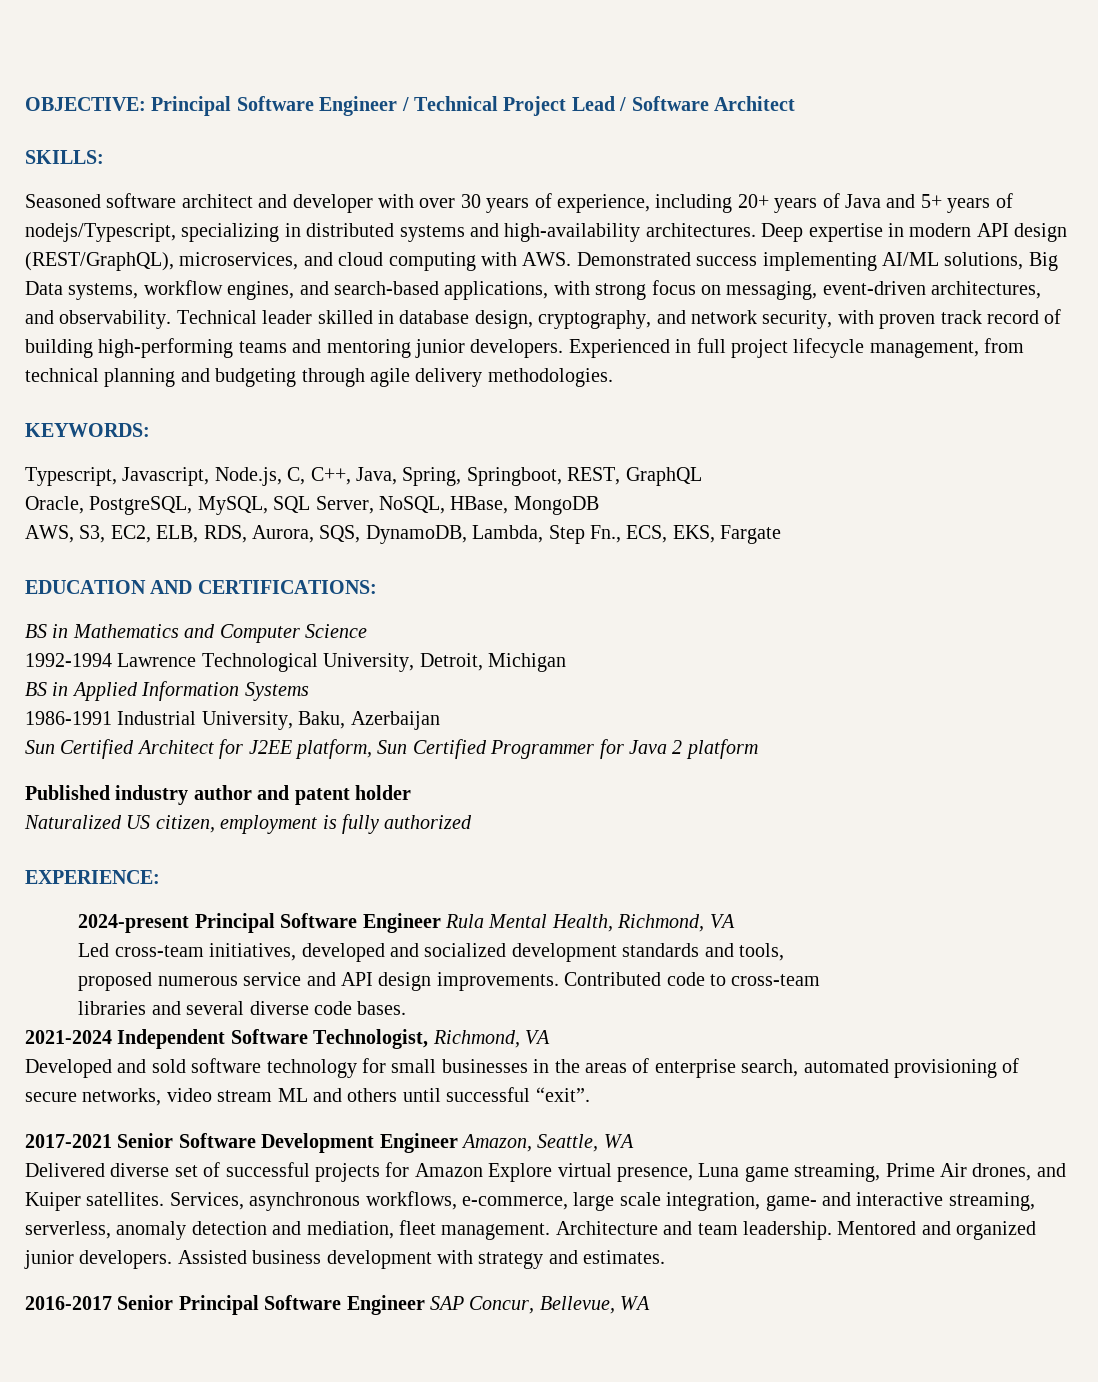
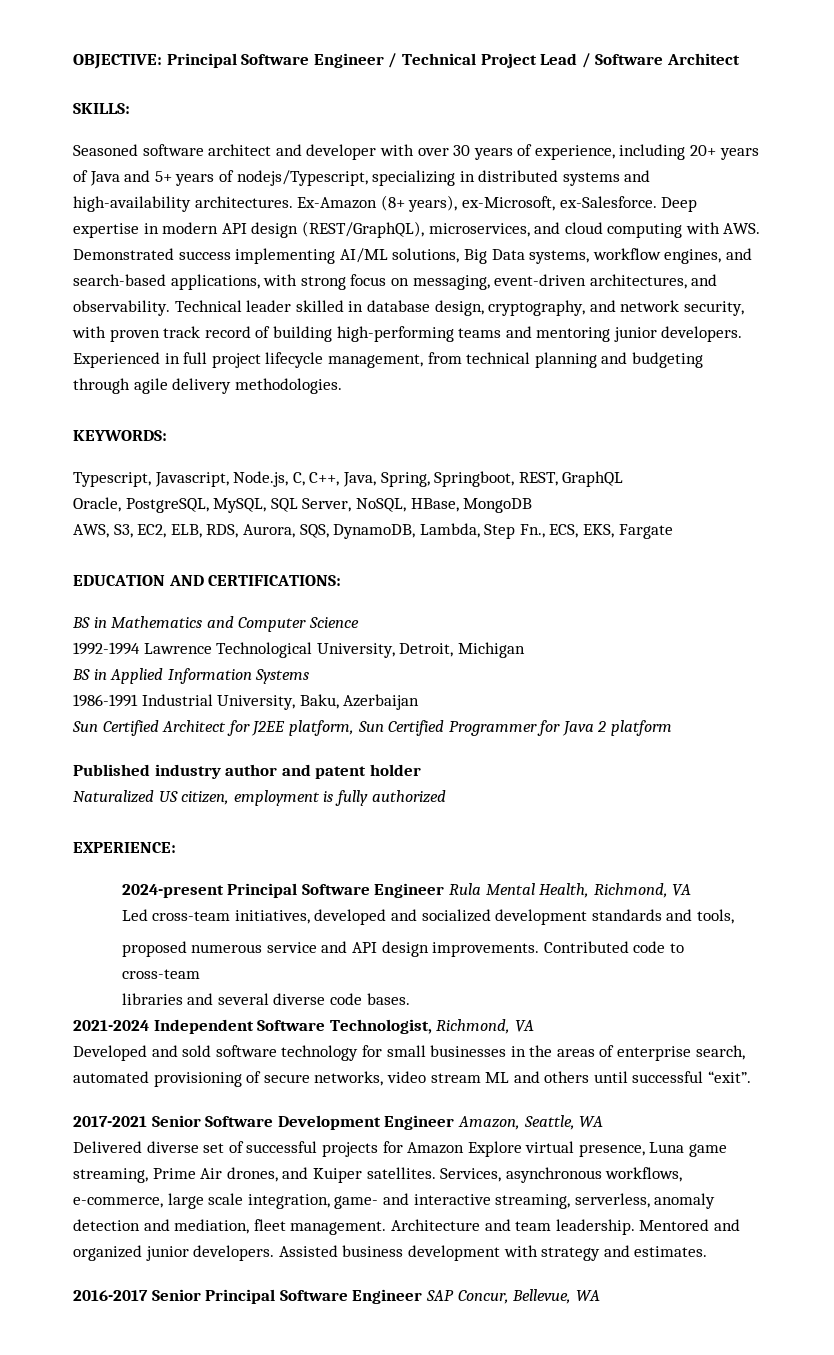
(756, 230) none -> [297,195,657,212] Ex-Amazon (8+ years), ex-Microsoft, ex-Salesforce.

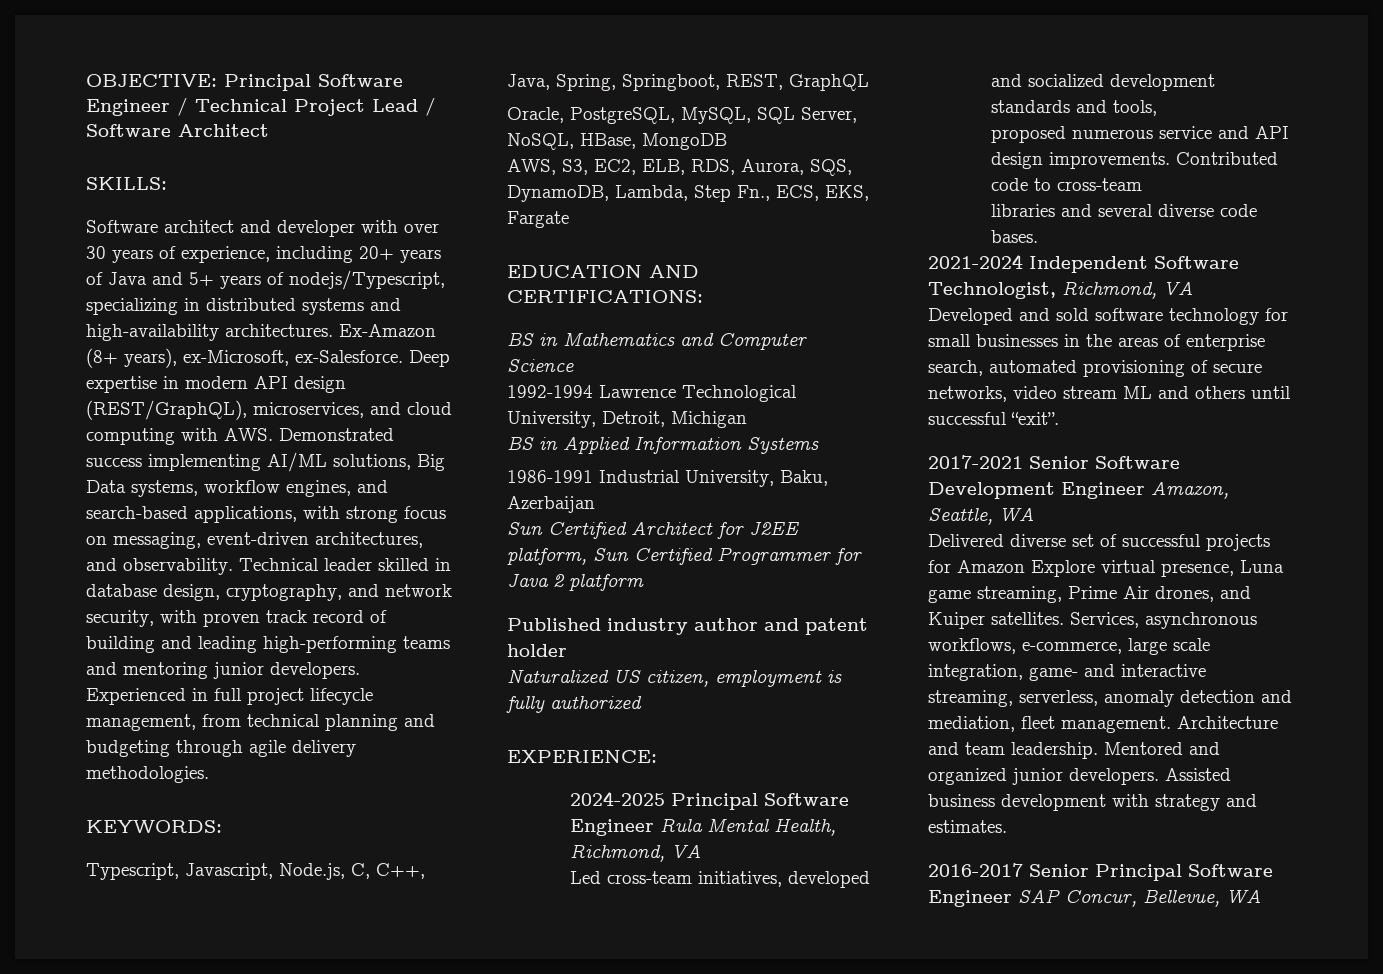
[73,144,204,156] Seasoned software -> [86,220,158,233] Software
(332, 334) none -> [161,636,257,653] and leading
[121,884,224,898] 2024-present -> [570,791,666,806] 2024-2025

